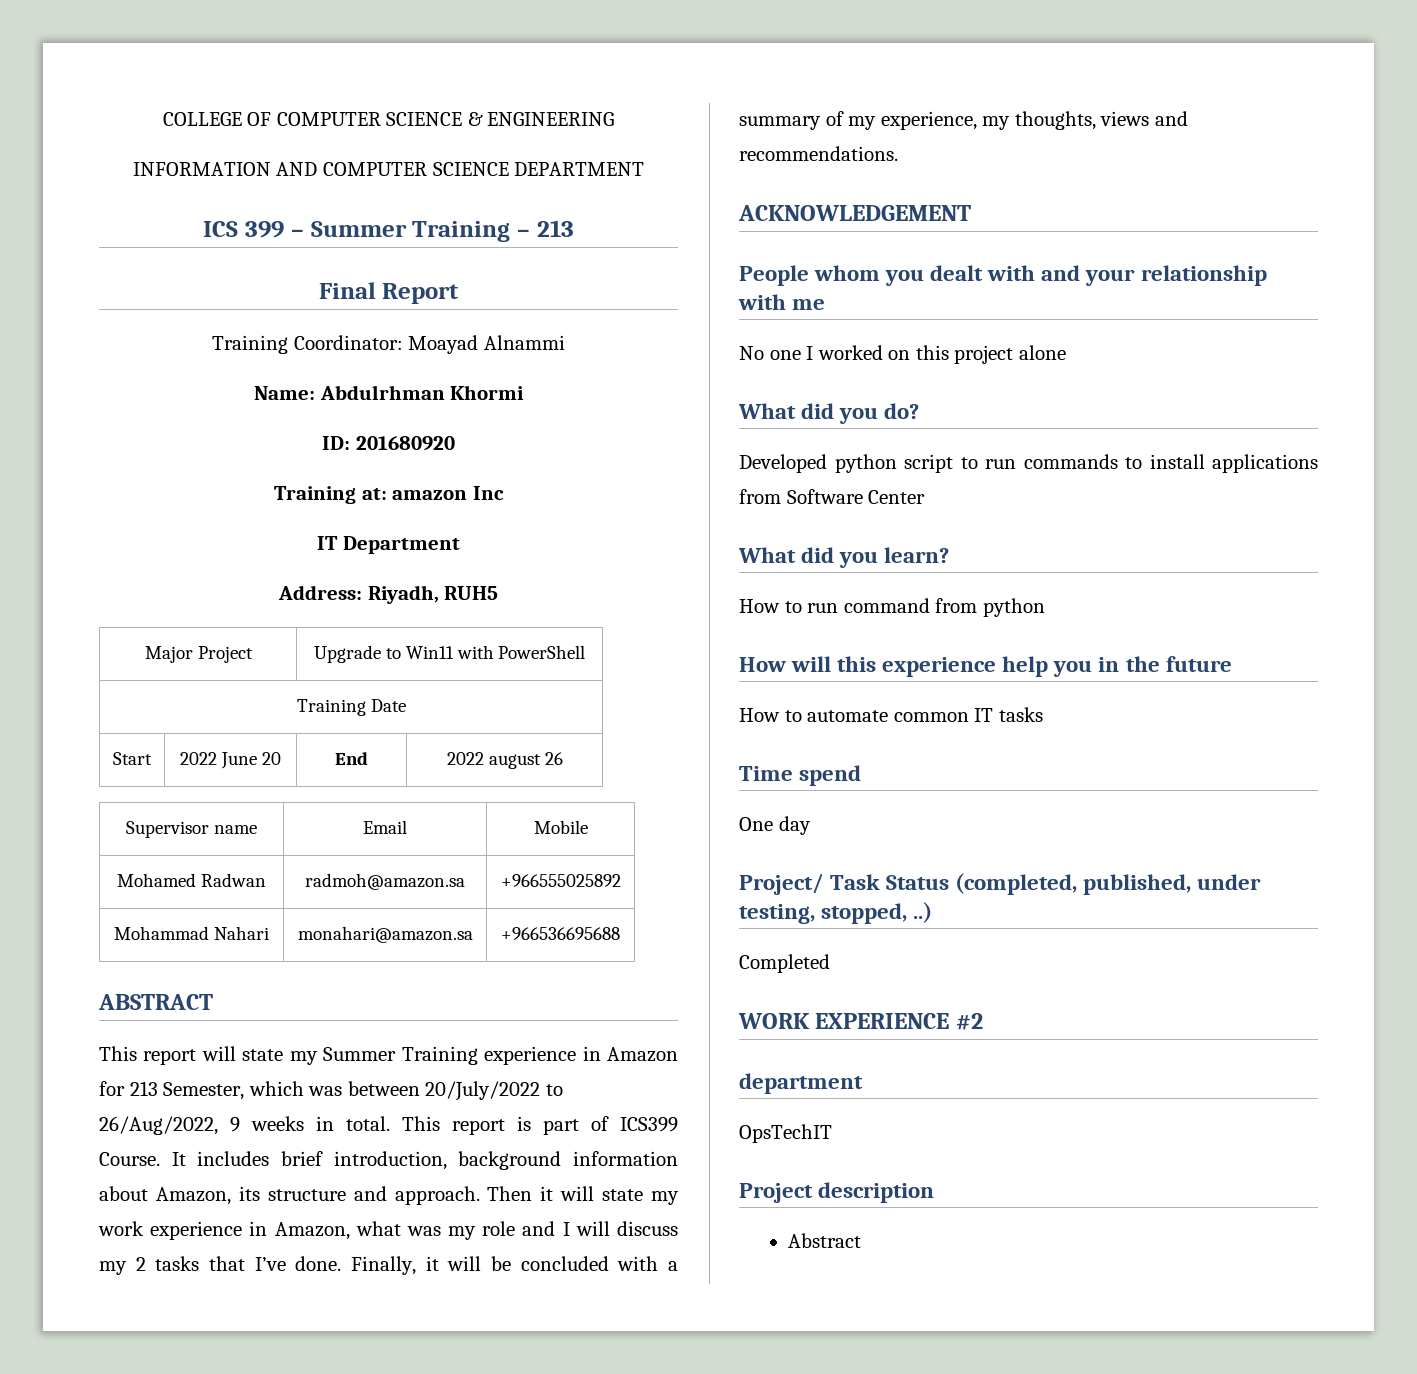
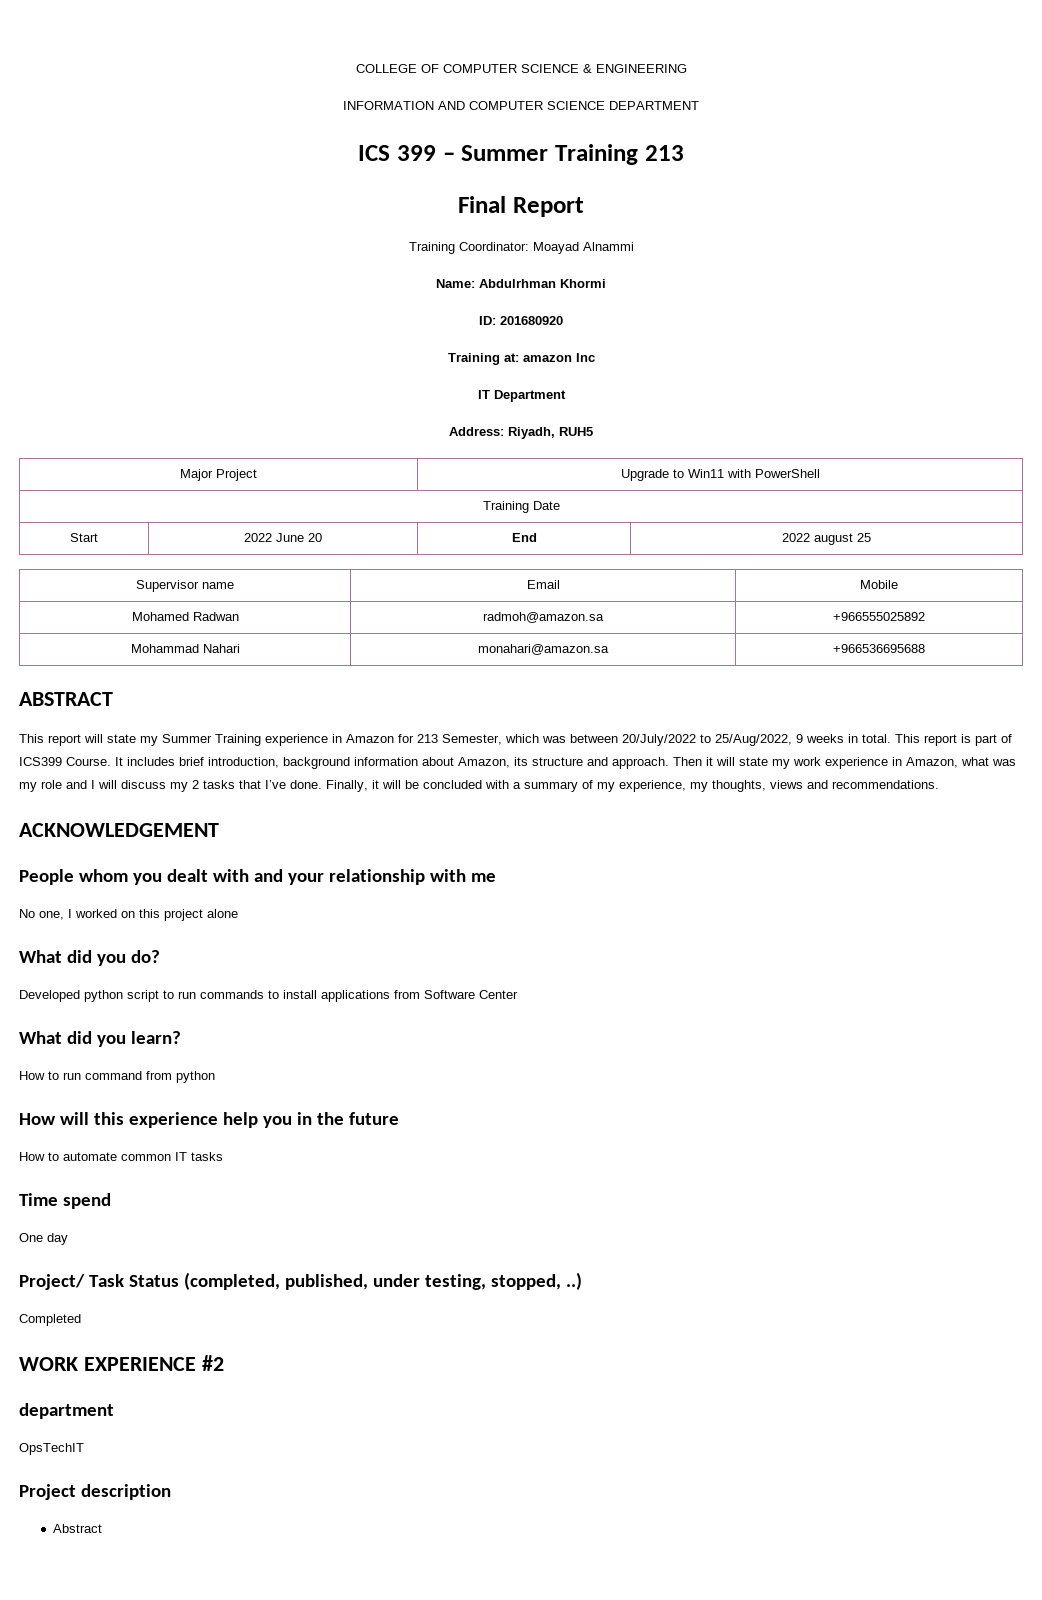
[517,229,530,237] – -> (639, 154) none
[544,752,563,765] 26 -> [857,533,871,542] 25
[99,1116,218,1135] 26/Aug/2022, -> [715,734,792,746] 25/Aug/2022,
[769,350,801,360] one -> [39,911,64,920] one,

